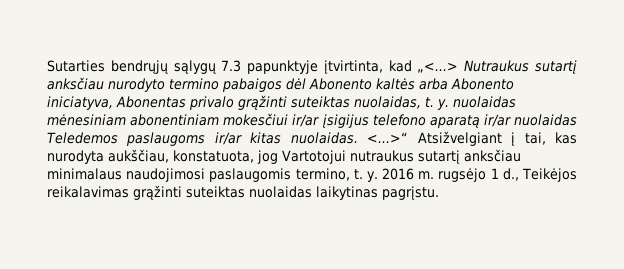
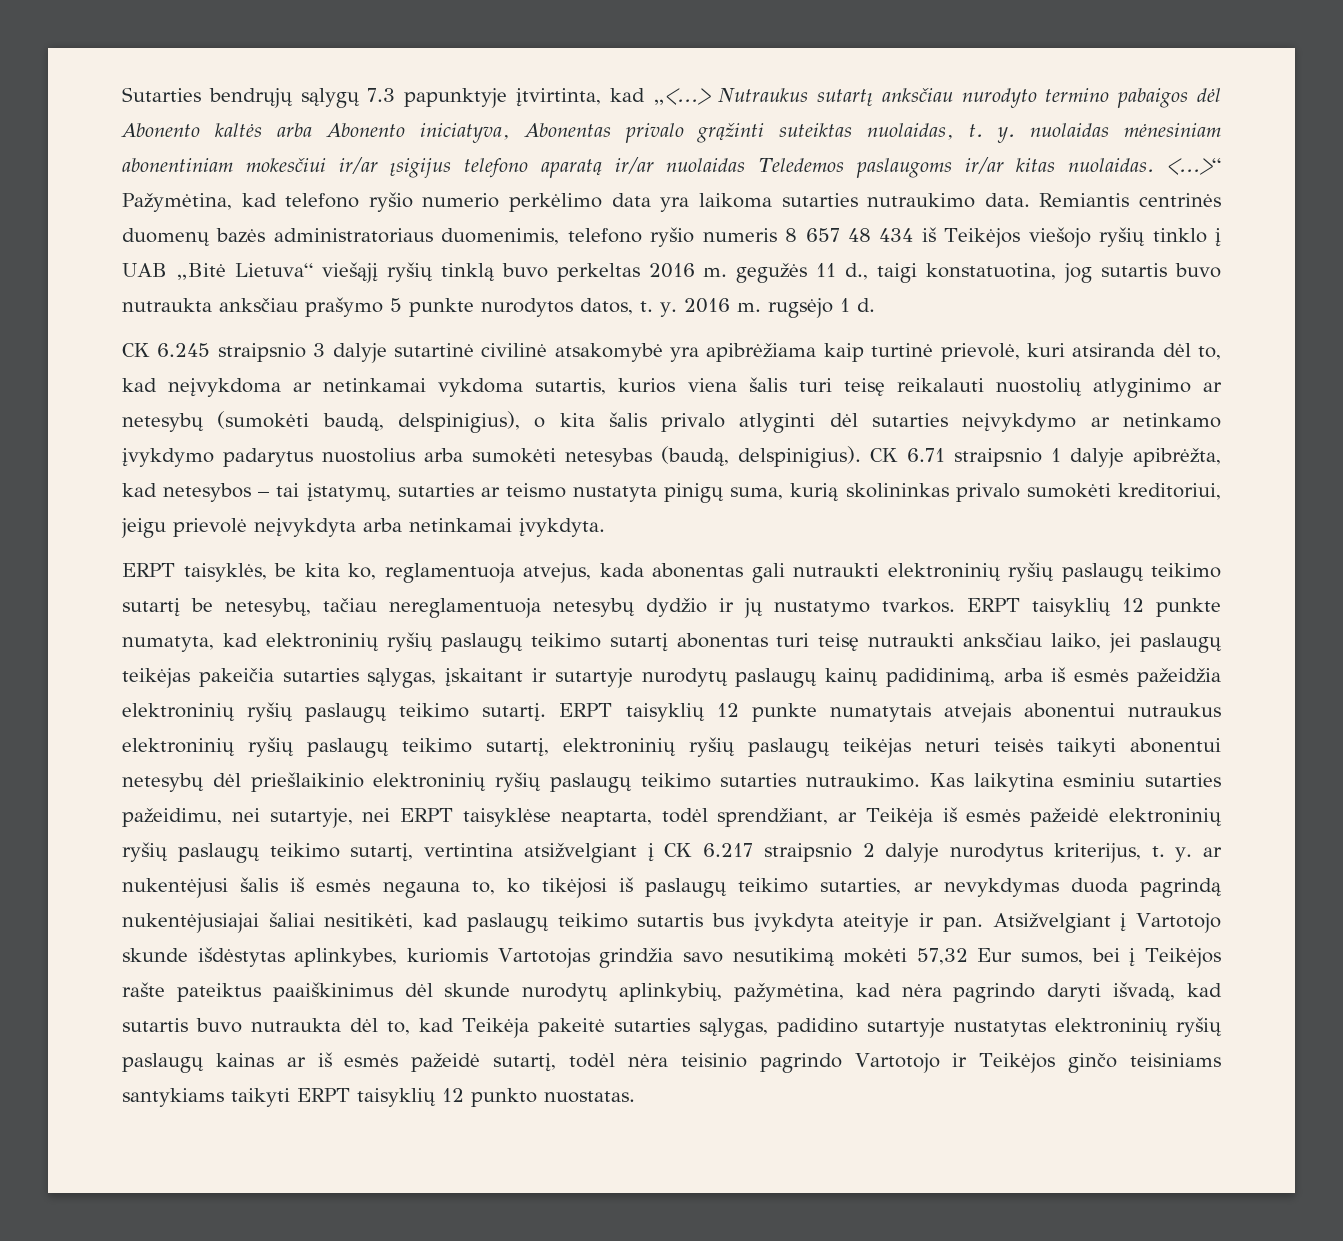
[417,131,577,146] [47,149,521,164] [47,168,350,182] Atsižvelgiant į tai, kas nurodyta aukščiau, konstatuota, jog Vartotojui nutraukus sutartį anksčiau minimalaus naudojimosi paslaugomis termino, -> [122,192,1221,212] [122,227,1221,248] [122,262,1222,283] [122,297,633,317] Pažymėtina, kad telefono ryšio numerio perkėlimo data yra laikoma sutarties nutraukimo data. Remiantis centrinės duomenų bazės administratoriaus duomenimis, telefono ryšio numeris 8 657 48 434 iš Teikėjos viešojo ryšių tinklo į UAB „Bitė Lietuva“ viešąjį ryšių tinklą buvo perkeltas 2016 m. gegužės 11 d., taigi konstatuotina, jog sutartis buvo nutraukta anksčiau prašymo 5 punkte nurodytos datos,
[502,168,578,182] [47,185,439,200] d., Teikėjos reikalavimas grąžinti suteiktas nuolaidas laikytinas pagrįstu. -> [856,298,875,312] [122,343,1221,363] [122,377,1222,398] [122,411,1221,433] [122,446,1221,468] [122,483,1221,503] [121,518,605,538] [122,562,1221,583] [122,598,1221,618] [122,632,1223,653] [122,667,1222,688] [122,702,1221,723] [122,737,1221,758] [122,772,1221,793] [122,807,1223,828] [122,842,1222,863] [122,877,1222,898] [122,912,1222,933] [122,947,1222,968] [122,982,1222,1003] [122,1017,1222,1038] [122,1052,1221,1073] [122,1088,635,1107] d. // CK 6.245 straipsnio 3 dalyje sutartinė civilinė atsakomybė yra apibrėžiama kaip turtinė prievolė, kuri atsiranda dėl to, kad neįvykdoma ar netinkamai vykdoma sutartis, kurios viena šalis turi teisę reikalauti nuostolių atlyginimo ar netesybų (sumokėti baudą, delspinigius), o kita šalis privalo atlyginti dėl sutarties neįvykdymo ar netinkamo įvykdymo padarytus nuostolius arba sumokėti netesybas (baudą, delspinigius). CK 6.71 straipsnio 1 dalyje apibrėžta, kad netesybos – tai įstatymų, sutarties ar teismo nustatyta pinigų suma, kurią skolininkas privalo sumokėti kreditoriui, jeigu prievolė neįvykdyta arba netinkamai įvykdyta. // ERPT taisyklės, be kita ko, reglamentuoja atvejus, kada abonentas gali nutraukti elektroninių ryšių paslaugų teikimo sutartį be netesybų, tačiau nereglamentuoja netesybų dydžio ir jų nustatymo tvarkos. ERPT taisyklių 12 punkte numatyta, kad elektroninių ryšių paslaugų teikimo sutartį abonentas turi teisę nutraukti anksčiau laiko, jei paslaugų teikėjas pakeičia sutarties sąlygas, įskaitant ir sutartyje nurodytų paslaugų kainų padidinimą, arba iš esmės pažeidžia elektroninių ryšių paslaugų teikimo sutartį. ERPT taisyklių 12 punkte numatytais atvejais abonentui nutraukus elektroninių ryšių paslaugų teikimo sutartį, elektroninių ryšių paslaugų teikėjas neturi teisės taikyti abonentui netesybų dėl priešlaikinio elektroninių ryšių paslaugų teikimo sutarties nutraukimo. Kas laikytina esminiu sutarties pažeidimu, nei sutartyje, nei ERPT taisyklėse neaptarta, todėl sprendžiant, ar Teikėja iš esmės pažeidė elektroninių ryšių paslaugų teikimo sutartį, vertintina atsižvelgiant į CK 6.217 straipsnio 2 dalyje nurodytus kriterijus, t. y. ar nukentėjusi šalis iš esmės negauna to, ko tikėjosi iš paslaugų teikimo sutarties, ar nevykdymas duoda pagrindą nukentėjusiajai šaliai nesitikėti, kad paslaugų teikimo sutartis bus įvykdyta ateityje ir pan. Atsižvelgiant į Vartotojo skunde išdėstytas aplinkybes, kuriomis Vartotojas grindžia savo nesutikimą mokėti 57,32 Eur sumos, bei į Teikėjos rašte pateiktus paaiškinimus dėl skunde nurodytų aplinkybių, pažymėtina, kad nėra pagrindo daryti išvadą, kad sutartis buvo nutraukta dėl to, kad Teikėja pakeitė sutarties sąlygas, padidino sutartyje nustatytas elektroninių ryšių paslaugų kainas ar iš esmės pažeidė sutartį, todėl nėra teisinio pagrindo Vartotojo ir Teikėjos ginčo teisiniams santykiams taikyti ERPT taisyklių 12 punkto nuostatas.

